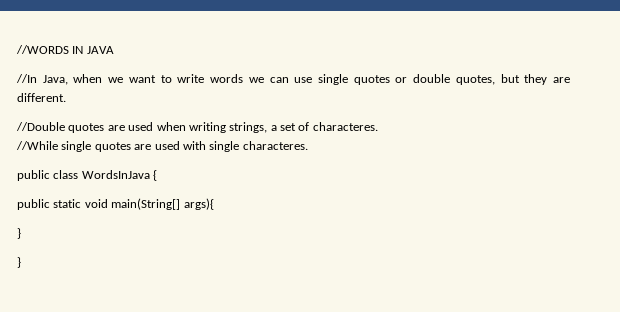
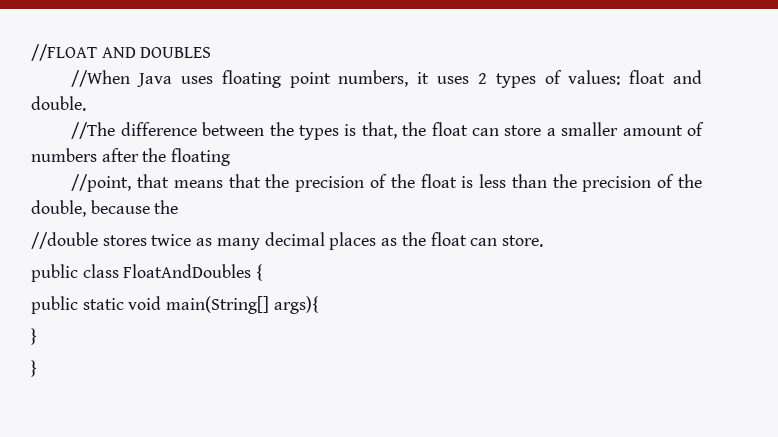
[16,45,114,54] [16,74,570,85] [17,93,66,102] [16,122,378,133] [16,141,308,152] //WORDS IN JAVA // //In Java, when we want to write words we can use single quotes or double quotes, but they are different. // //Double quotes are used when writing strings, a set of characteres. // //While single quotes are used with single characteres. -> [31,44,212,61] [71,70,702,88] [31,96,86,111] [71,122,705,140] [31,148,231,166] [71,174,702,192] [31,200,179,217] [31,232,543,250] //FLOAT AND DOUBLES // //When Java uses floating point numbers, it uses 2 types of values: float and double. // //The difference between the types is that, the float can store a smaller amount of numbers after the floating // //point, that means that the precision of the float is less than the precision of the double, because the // //double stores twice as many decimal places as the float can store.
[81,170,150,179] WordsInJava -> [123,264,252,278] FloatAndDoubles

